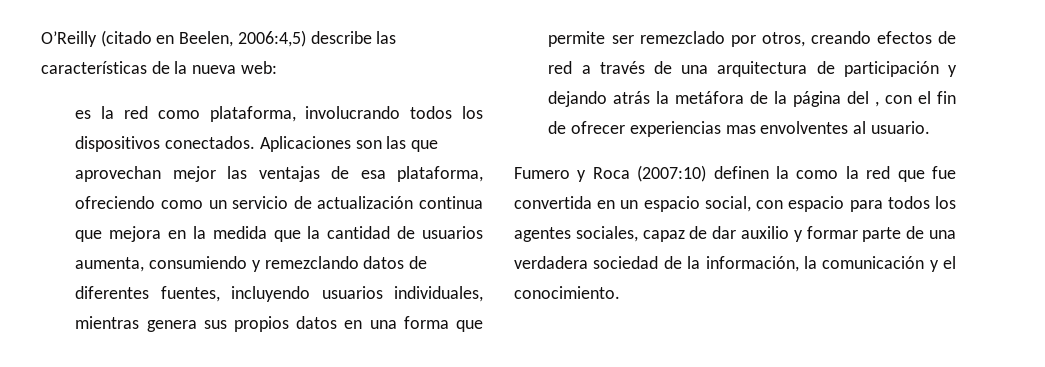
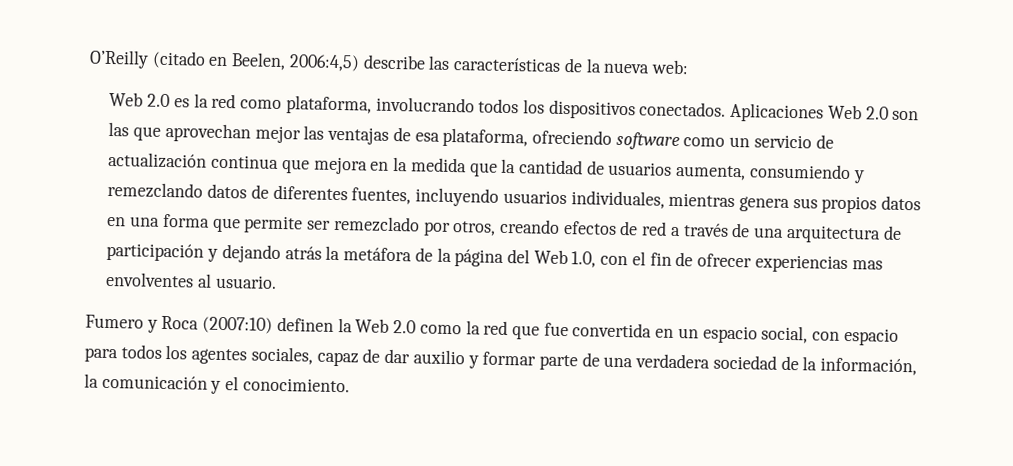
(277, 67) none -> [109,91,171,108] Web 2.0
(351, 144) none -> [827,104,889,120] Web 2.0
(156, 202) none -> [615,131,680,151] software
[875,101,880,107] , -> [533,249,597,268] Web 1.0,
(789, 172) none -> [355,318,417,334] Web 2.0

